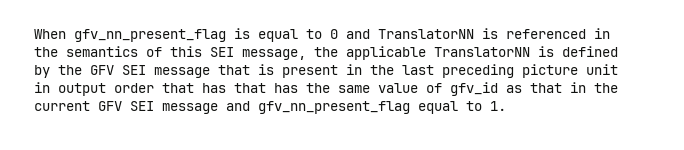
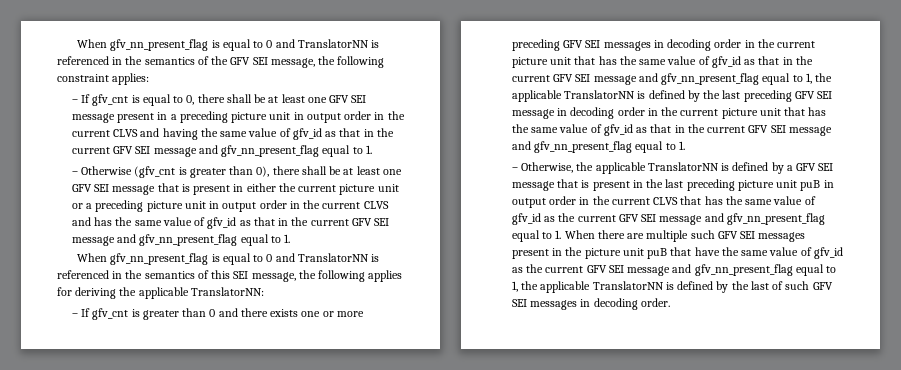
[170,46,618,60] [34,64,618,78] [34,82,226,96] this SEI message, the applicable TranslatorNN is defined by the GFV SEI message that is present in the last preceding picture unit in output order that has -> [211,56,385,68] [57,73,150,85] [71,94,367,106] [71,111,405,123] [71,128,394,140] [71,145,372,157] [71,166,402,178] [71,183,399,195] [71,200,389,212] [71,217,390,229] [71,234,291,246] [77,253,380,265] [57,270,403,282] [57,287,264,299] [71,308,364,320] [511,39,816,51] [511,56,813,68] [511,73,833,85] [511,90,833,102] [511,107,781,119] the GFV SEI message, the following constraint applies: // – If gfv_cnt is equal to 0, there shall be at least one GFV SEI message present in a preceding picture unit in output order in the current CLVS and having the same value of gfv_id as that in the current GFV SEI message and gfv_nn_present_flag equal to 1. // – Otherwise (gfv_cnt is greater than 0), there shall be at least one GFV SEI message that is present in either the current picture unit or a preceding picture unit in output order in the current CLVS and has the same value of gfv_id as that in the current GFV SEI message and gfv_nn_present_flag equal to 1. // When gfv_nn_present_flag is equal to 0 and TranslatorNN is referenced in the semantics of this SEI message, the following applies for deriving the applicable TranslatorNN: // – If gfv_cnt is greater than 0 and there exists one or more preceding GFV SEI messages in decoding order in the current picture unit that has the same value of gfv_id as that in the current GFV SEI message and gfv_nn_present_flag equal to 1, the applicable TranslatorNN is defined by the last preceding GFV SEI message in decoding order in the current picture unit
(506, 106) none -> [511,162,834,174] [511,179,834,191] [511,196,816,208] [511,213,825,225] [511,230,806,242] [511,247,843,259] [511,264,837,276] [511,281,833,293] [511,298,670,310] // – Otherwise, the applicable TranslatorNN is defined by a GFV SEI message that is present in the last preceding picture unit puB in output order in the current CLVS that has the same value of gfv_id as the current GFV SEI message and gfv_nn_present_flag equal to 1. When there are multiple such GFV SEI messages present in the picture unit puB that have the same value of gfv_id as the current GFV SEI message and gfv_nn_present_flag equal to 1, the applicable TranslatorNN is defined by the last of such GFV SEI messages in decoding order.

